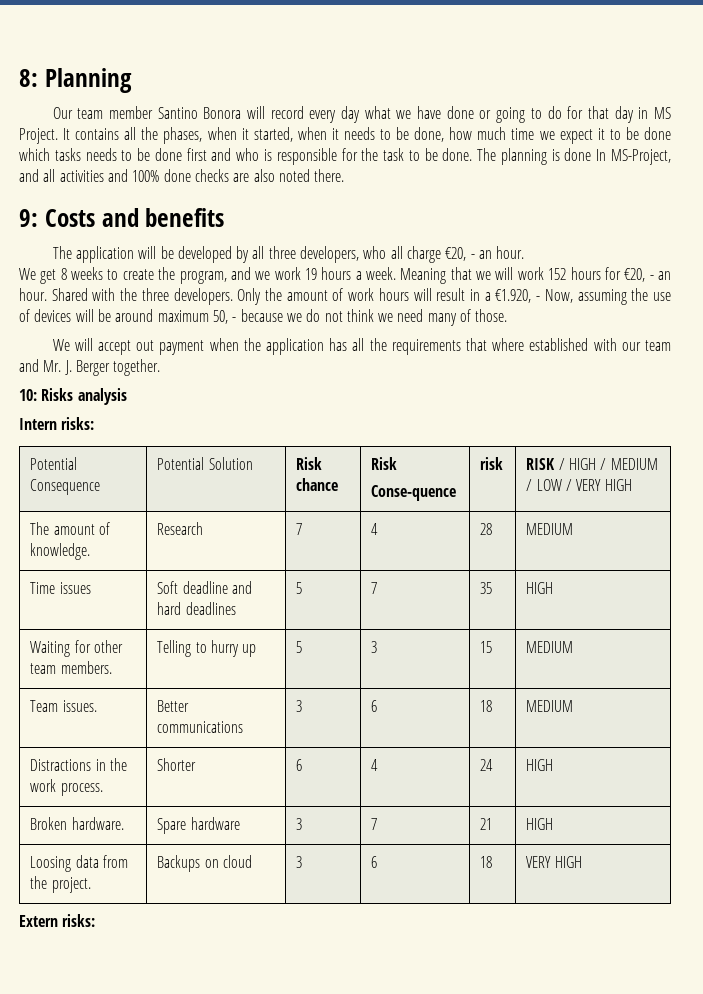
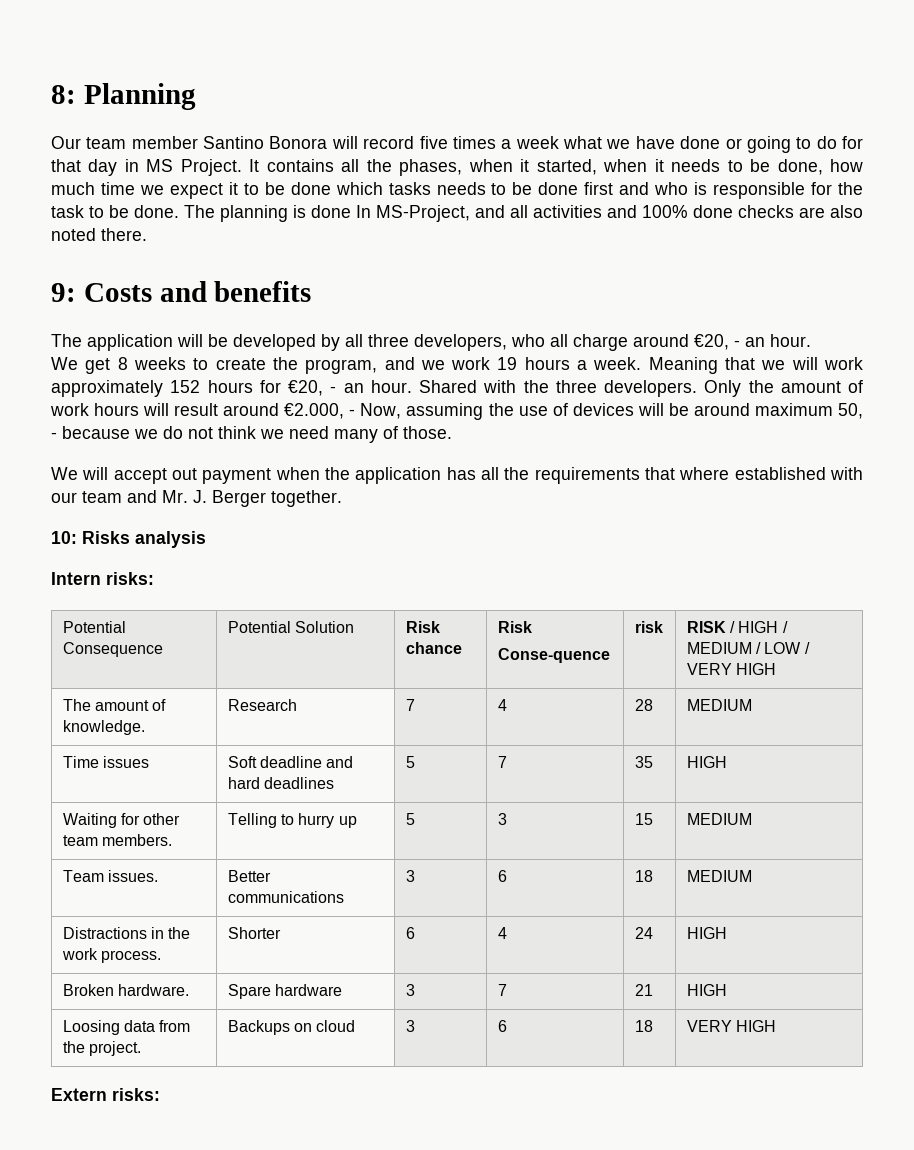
[309,106,361,123] every day -> [419,136,559,149] five times a week
(442, 254) none -> [633,334,689,347] around
(544, 273) none -> [51,380,163,397] approximately
[470,289,532,303] in a €1.920, -> [223,403,345,419] around €2.000,

